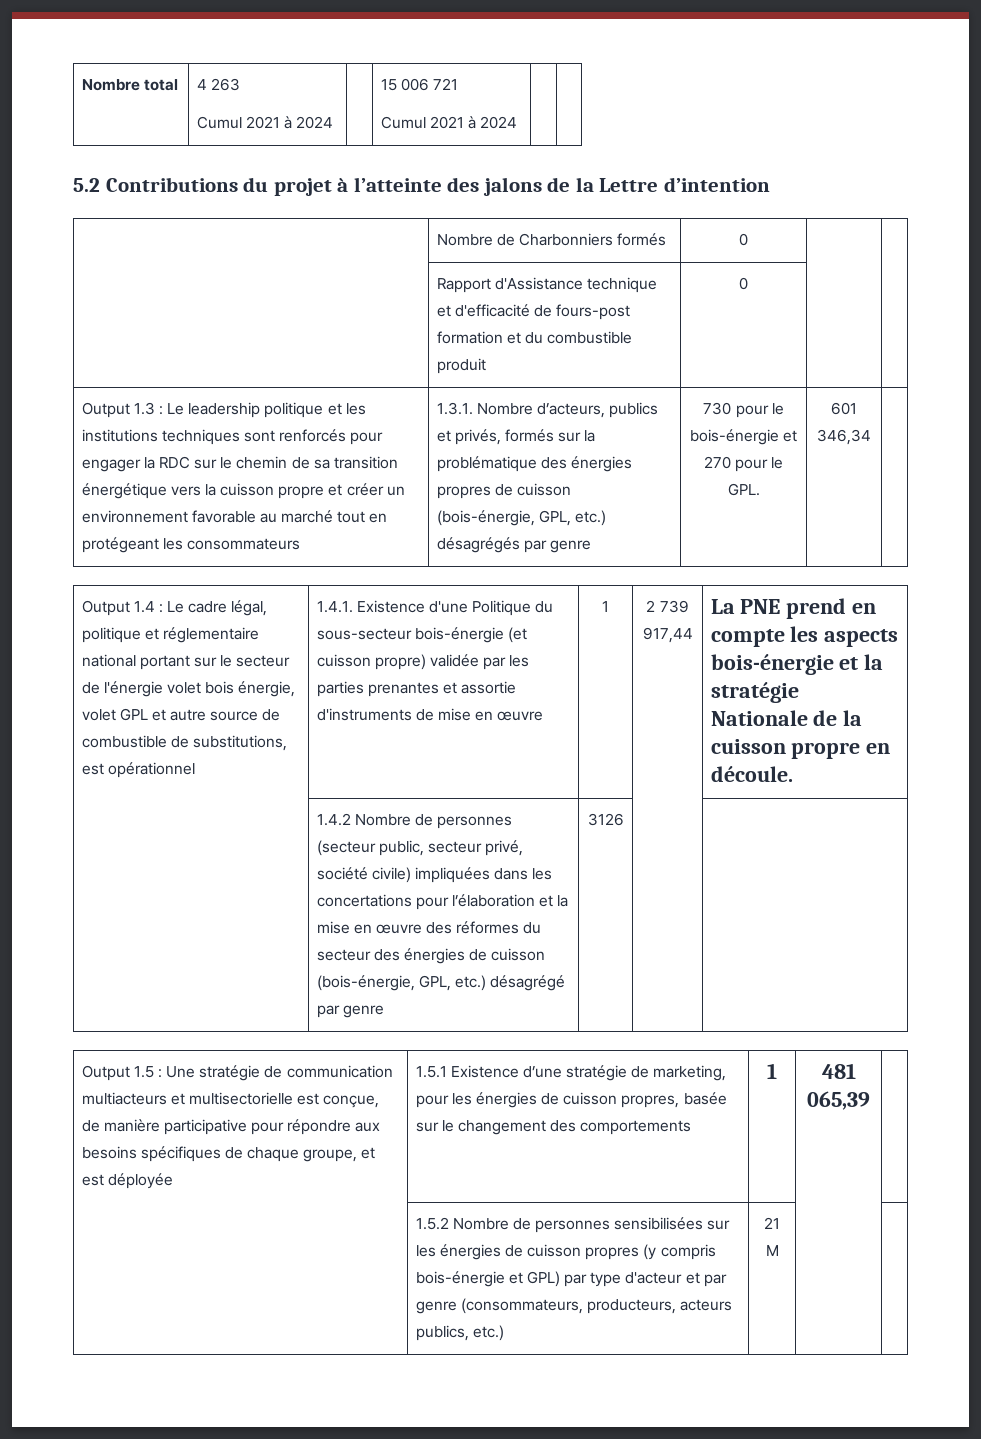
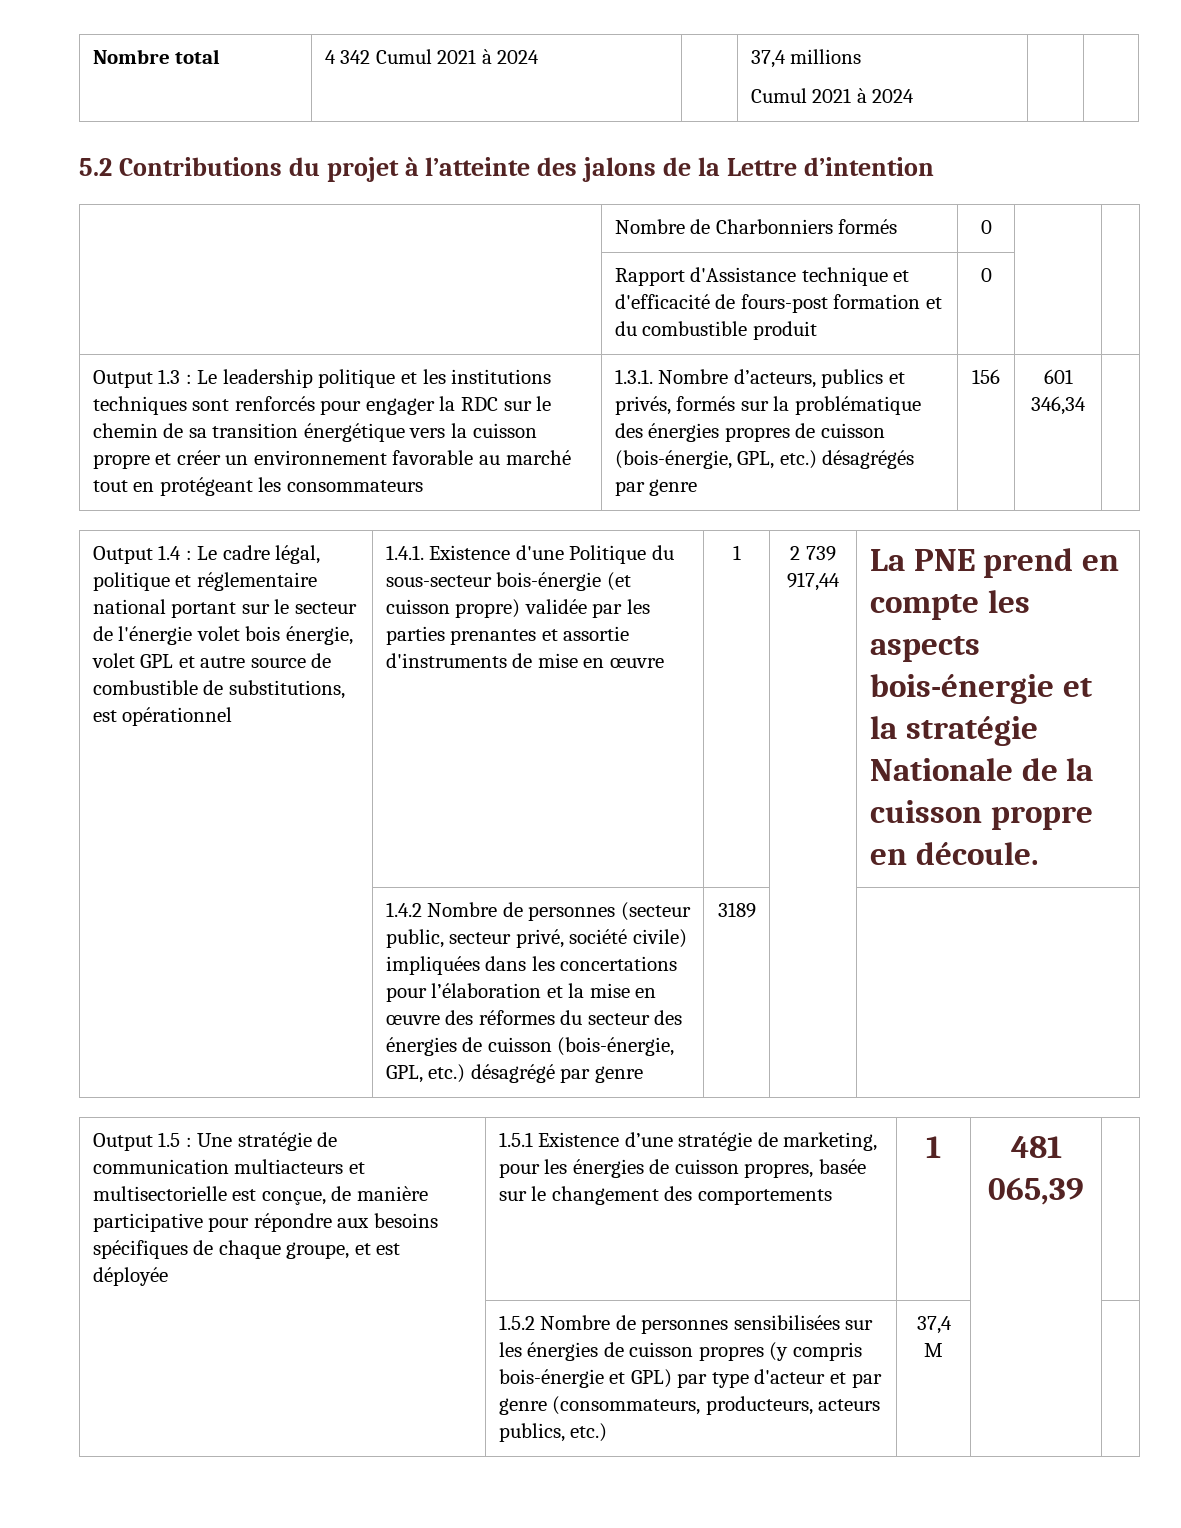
[210,78,240,91] [196,116,334,129] [380,78,458,91] 263 // Cumul 2021 à 2024 | | 15 006 721 -> [340,49,540,64] [750,49,862,68] 342 Cumul 2021 à 2024 | | 37,4 millions
[703,402,784,418] [689,429,798,445] [703,456,784,472] [727,483,760,496] 730 pour le bois-énergie et 270 pour le GPL. -> [972,369,1000,384] 156
[587,813,624,826] 3126 -> [717,902,756,918] 3189
[764,1217,780,1229] 21 -> [916,1316,952,1334] 37,4

